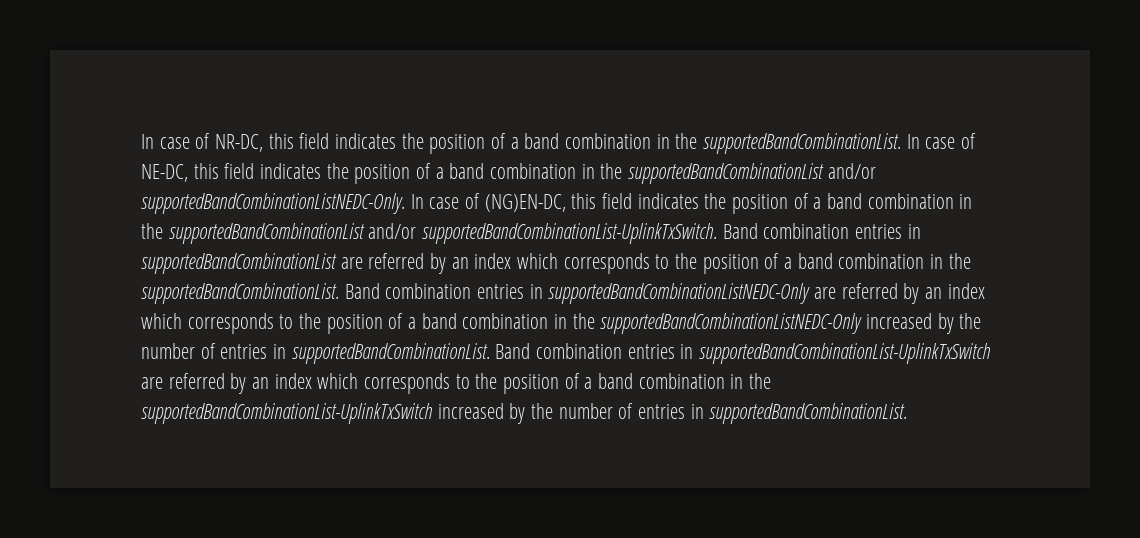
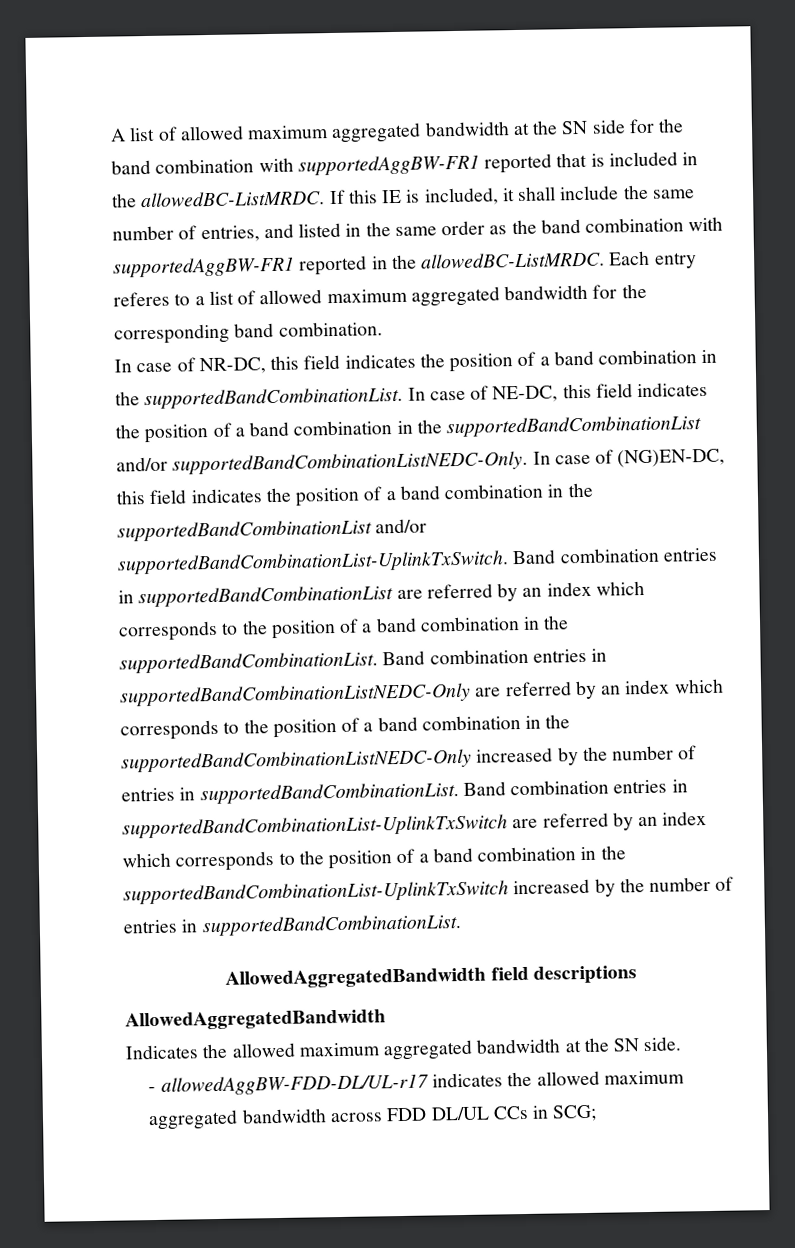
(141, 141) none -> [110,118,685,143] [111,151,699,176] [111,184,695,208] [112,216,724,243] [113,250,697,278] [113,283,647,307] [114,321,383,345] A list of allowed maximum aggregated bandwidth at the SN side for the band combination with supportedAggBW-FR1 reported that is included in the allowedBC-ListMRDC. If this IE is included, it shall include the same number of entries, and listed in the same order as the band combination with supportedAggBW-FR1 reported in the allowedBC-ListMRDC. Each entry referes to a list of allowed maximum aggregated bandwidth for the corresponding band combination. //
(908, 413) none -> [225,965,637,989] [125,1009,386,1031] [125,1036,682,1061] [148,1070,685,1096] [148,1104,598,1131] // AllowedAggregatedBandwidth field descriptions // AllowedAggregatedBandwidth // Indicates the allowed maximum aggregated bandwidth at the SN side. // - allowedAggBW-FDD-DL/UL-r17 indicates the allowed maximum aggregated bandwidth across FDD DL/UL CCs in SCG;

